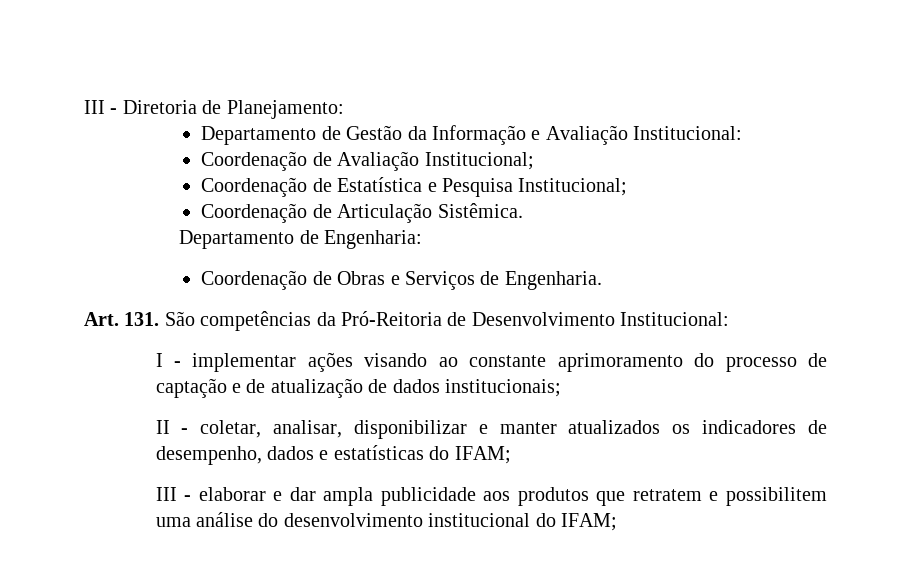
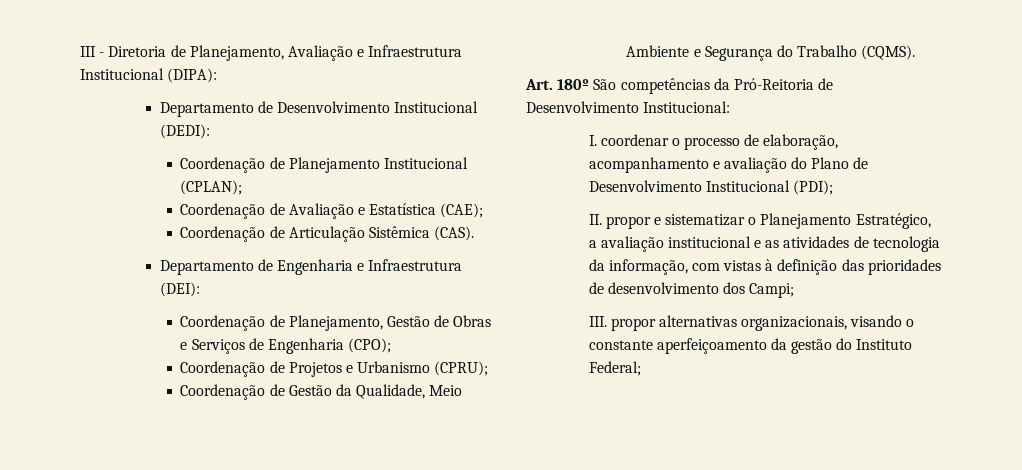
[226,100,344,119] [201,125,743,145] [201,151,534,171] [201,177,628,197] Planejamento: // Departamento de Gestão da Informação e Avaliação Institucional: // Coordenação de Avaliação Institucional; // Coordenação de Estatística e Pesquisa Institucional; -> [189,45,463,61] [80,68,218,83] [159,101,479,117] [159,124,210,139] [180,157,469,173] [180,180,243,195] [180,203,484,219] Planejamento, Avaliação e Infraestrutura Institucional (DIPA): // Departamento de Desenvolvimento Institucional (DEDI): // Coordenação de Planejamento Institucional (CPLAN); // Coordenação de Avaliação e Estatística (CAE);
[437,203,523,218] [179,230,423,249] [201,270,332,290] Sistêmica. // Departamento de Engenharia: // Coordenação de -> [369,226,475,241] [159,259,463,275] [159,282,200,297] [180,315,450,331] Sistêmica (CAS). // Departamento de Engenharia e Infraestrutura (DEI): // Coordenação de Planejamento, Gestão de
[504,271,602,290] Engenharia. -> [268,338,392,354] [180,361,489,377] [180,384,463,400] [626,45,916,61] Engenharia (CPO); // Coordenação de Projetos e Urbanismo (CPRU); // Coordenação de Gestão da Qualidade, Meio Ambiente e Segurança do Trabalho (CQMS).
[124,312,160,326] 131. -> [557,79,590,90] 180º
[155,352,827,372] [155,378,562,398] [155,420,828,439] [155,445,511,465] [155,487,827,506] [155,512,618,531] I - implementar ações visando ao constante aprimoramento do processo de captação e de atualização de dados institucionais; // II - coletar, analisar, disponibilizar e manter atualizados os indicadores de desempenho, dados e estatísticas do IFAM; // III - elaborar e dar ampla publicidade aos produtos que retratem e possibilitem uma análise do desenvolvimento institucional do IFAM; -> [588,134,839,150] [588,157,869,173] [588,180,833,195] [588,213,931,229] [588,236,940,252] [588,259,941,275] [588,282,795,298] [588,315,915,331] [588,338,913,354] [588,361,641,376] I. coordenar o processo de elaboração, acompanhamento e avaliação do Plano de Desenvolvimento Institucional (PDI); // II. propor e sistematizar o Planejamento Estratégico, a avaliação institucional e as atividades de tecnologia da informação, com vistas à definição das prioridades de desenvolvimento dos Campi; // III. propor alternativas organizacionais, visando o constante aperfeiçoamento da gestão do Instituto Federal;

